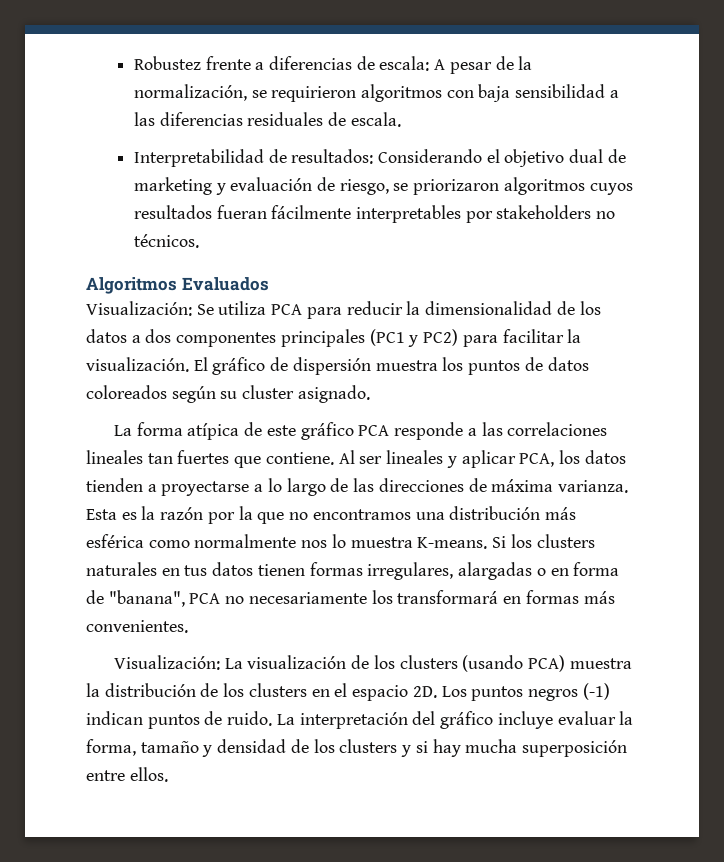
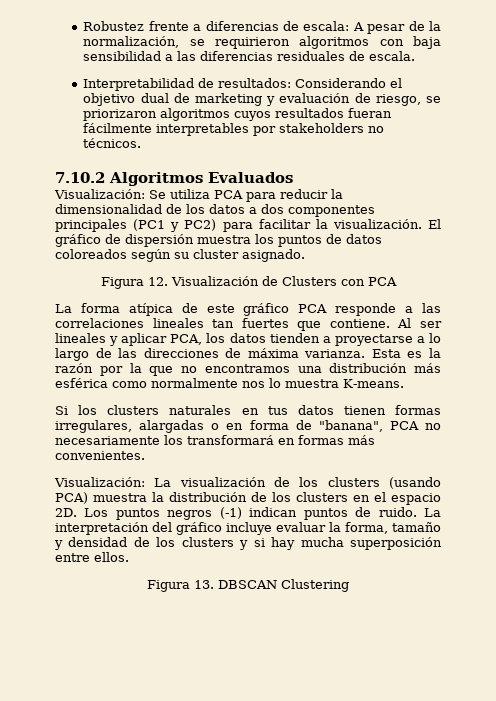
(199, 241) none -> [55,172,105,183] 7.10.2
(370, 394) none -> [100,276,397,289] // Figura 12. Visualización de Clusters con PCA
(488, 543) none -> (404, 383) //
(168, 774) none -> [147,579,349,592] // Figura 13. DBSCAN Clustering

